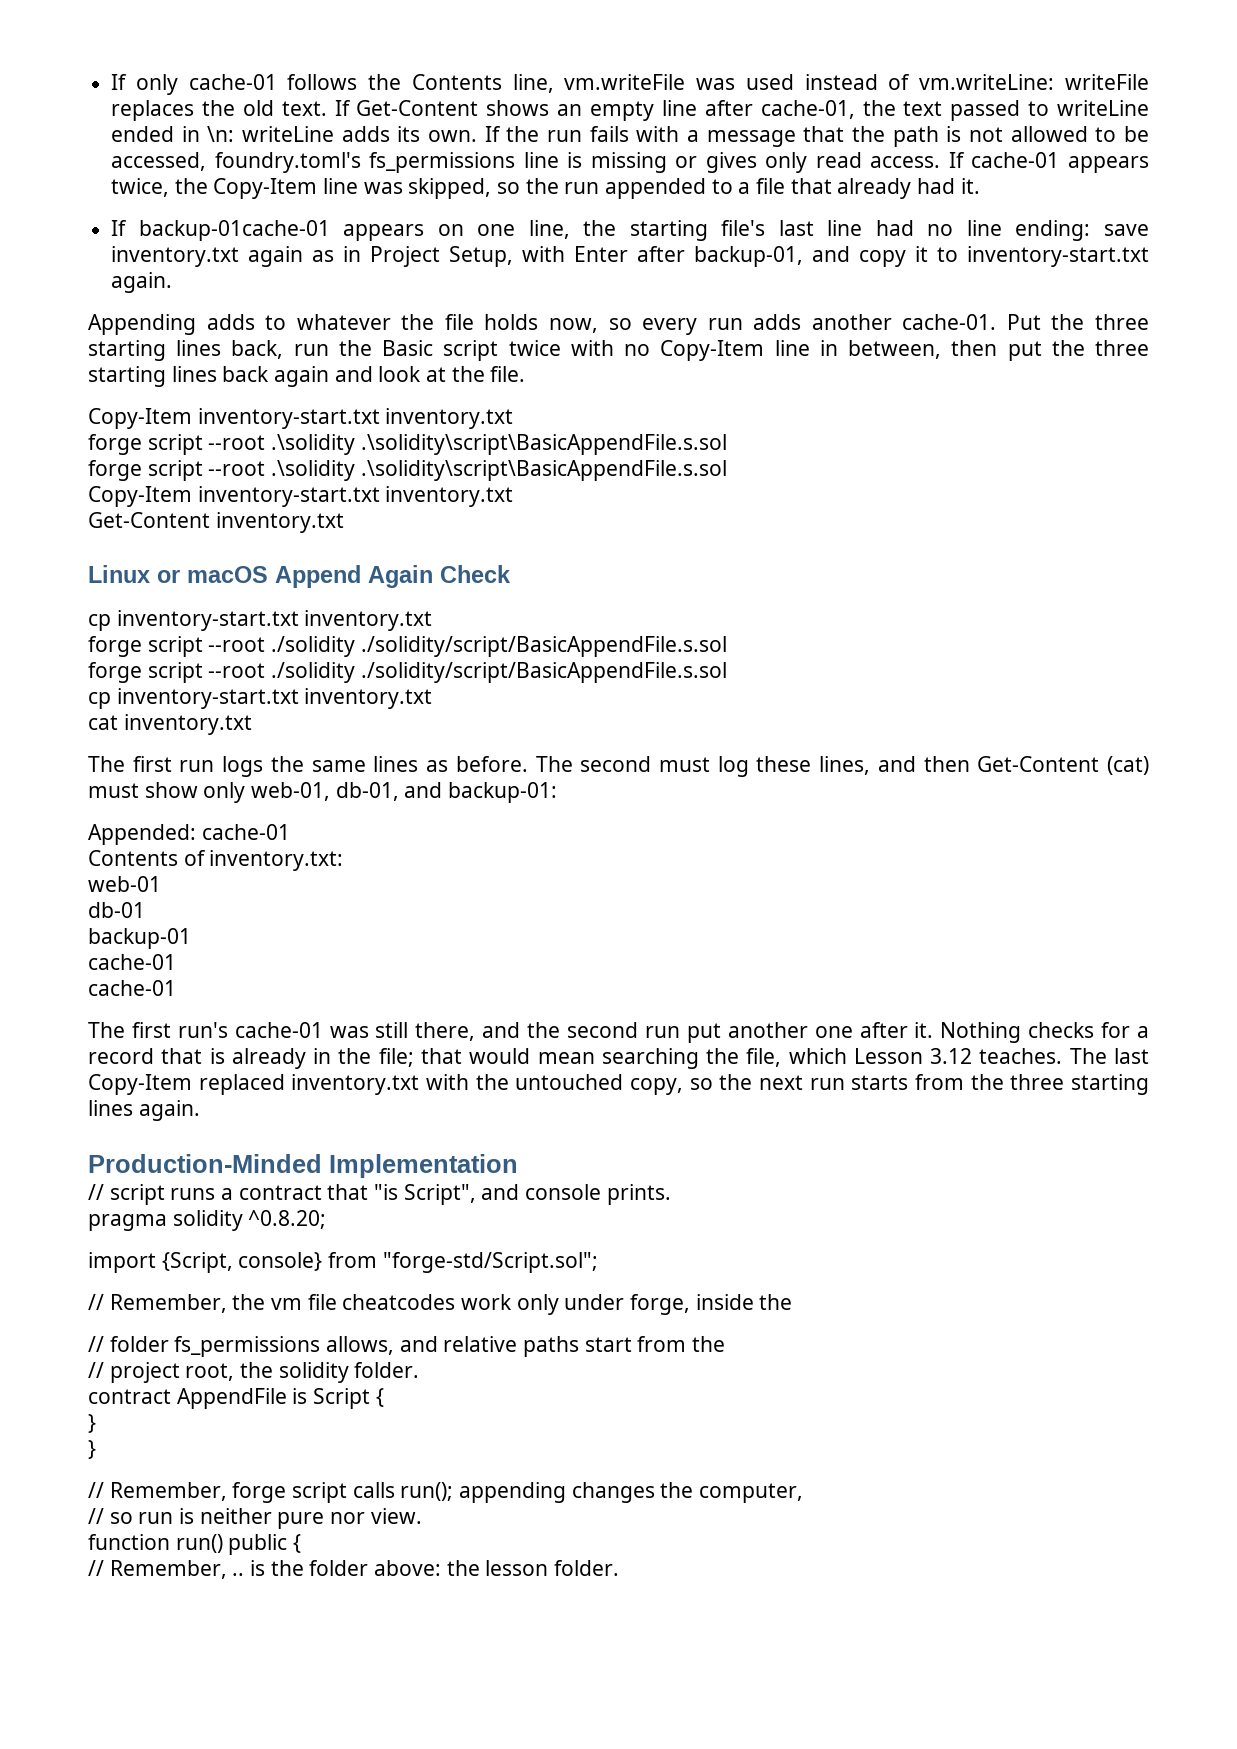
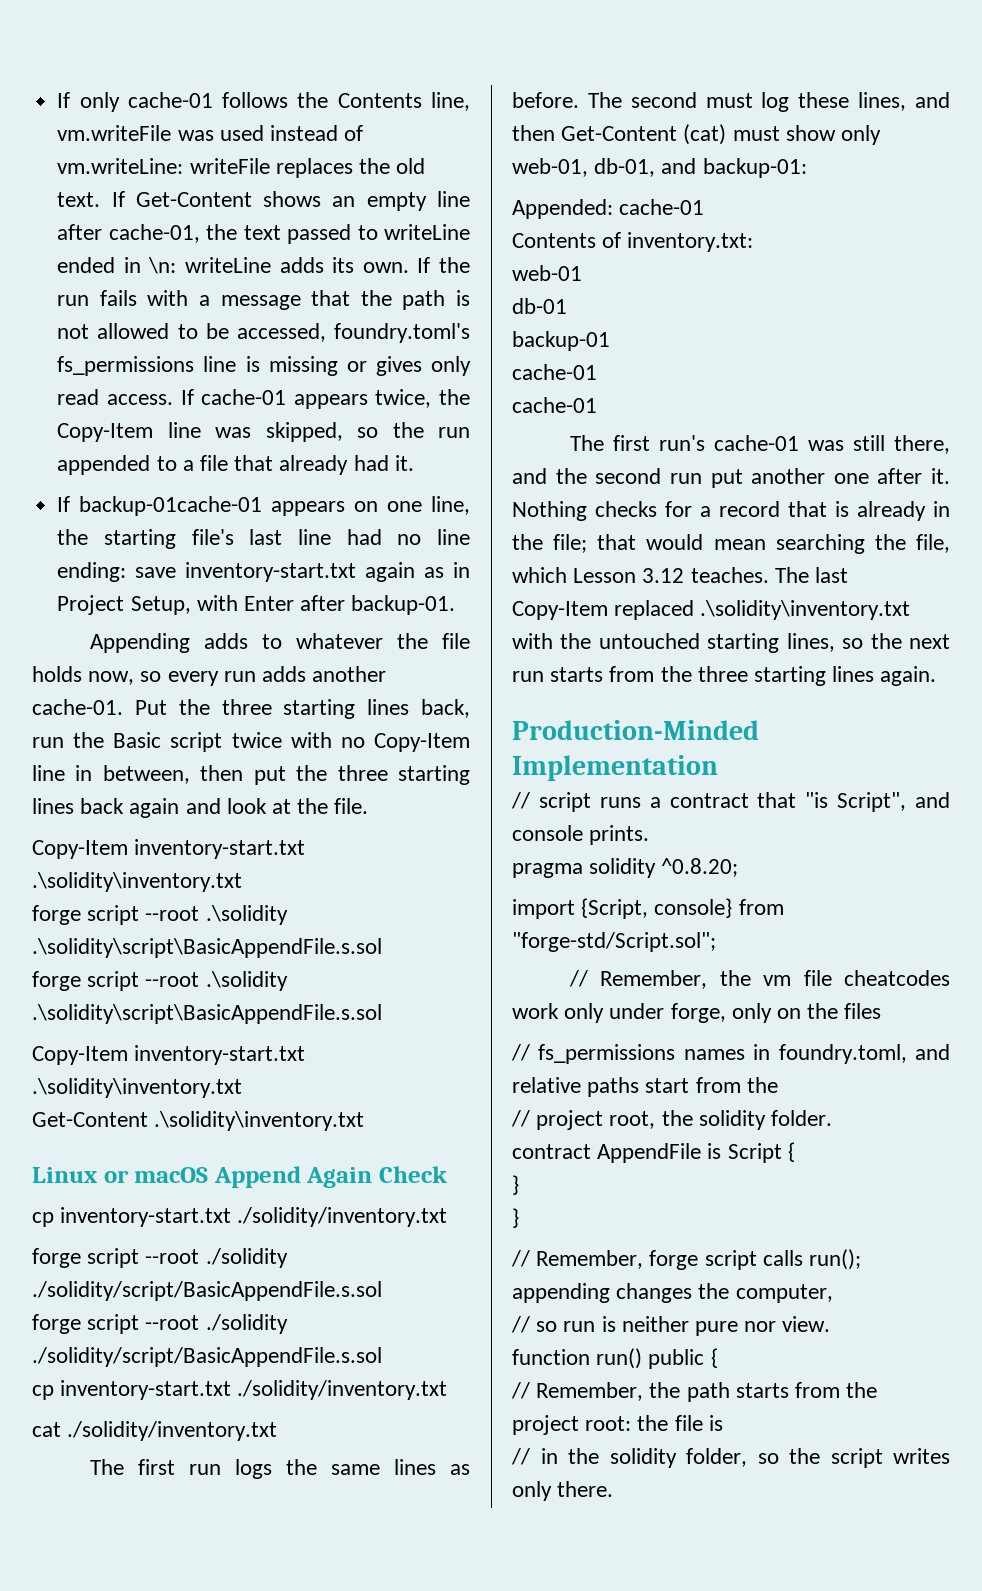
[111,246,240,267] inventory.txt -> [185,562,357,582] inventory-start.txt
[694,246,1149,267] [111,272,173,293] backup-01, and copy it to inventory-start.txt again. -> [351,595,456,615] backup-01.
[385,408,514,429] inventory.txt -> [32,872,242,892] .\solidity\inventory.txt
[385,486,514,507] [88,512,344,533] inventory.txt // Get-Content inventory.txt -> [32,1078,242,1098] [32,1111,365,1131] .\solidity\inventory.txt // Get-Content .\solidity\inventory.txt
[304,610,433,631] inventory.txt -> [237,1207,448,1227] ./solidity/inventory.txt
[304,688,433,709] inventory.txt -> [237,1380,448,1400] ./solidity/inventory.txt
[123,714,252,735] inventory.txt -> [67,1421,278,1441] ./solidity/inventory.txt
[291,1074,420,1095] inventory.txt -> [700,600,911,620] .\solidity\inventory.txt
[630,1078,684,1095] copy, -> [707,633,835,653] starting lines,
[695,1294,793,1310] [88,1336,395,1357] inside the // // folder fs_permissions allows, -> [731,1003,882,1023] [511,1044,907,1064] only on the files // // fs_permissions names in foundry.toml,
[232,1560,620,1576] .. is the folder above: the lesson folder. -> [649,1382,878,1402] [512,1415,723,1435] [511,1448,950,1468] [512,1481,614,1501] the path starts from the project root: the file is // // in the solidity folder, so the script writes only there.

